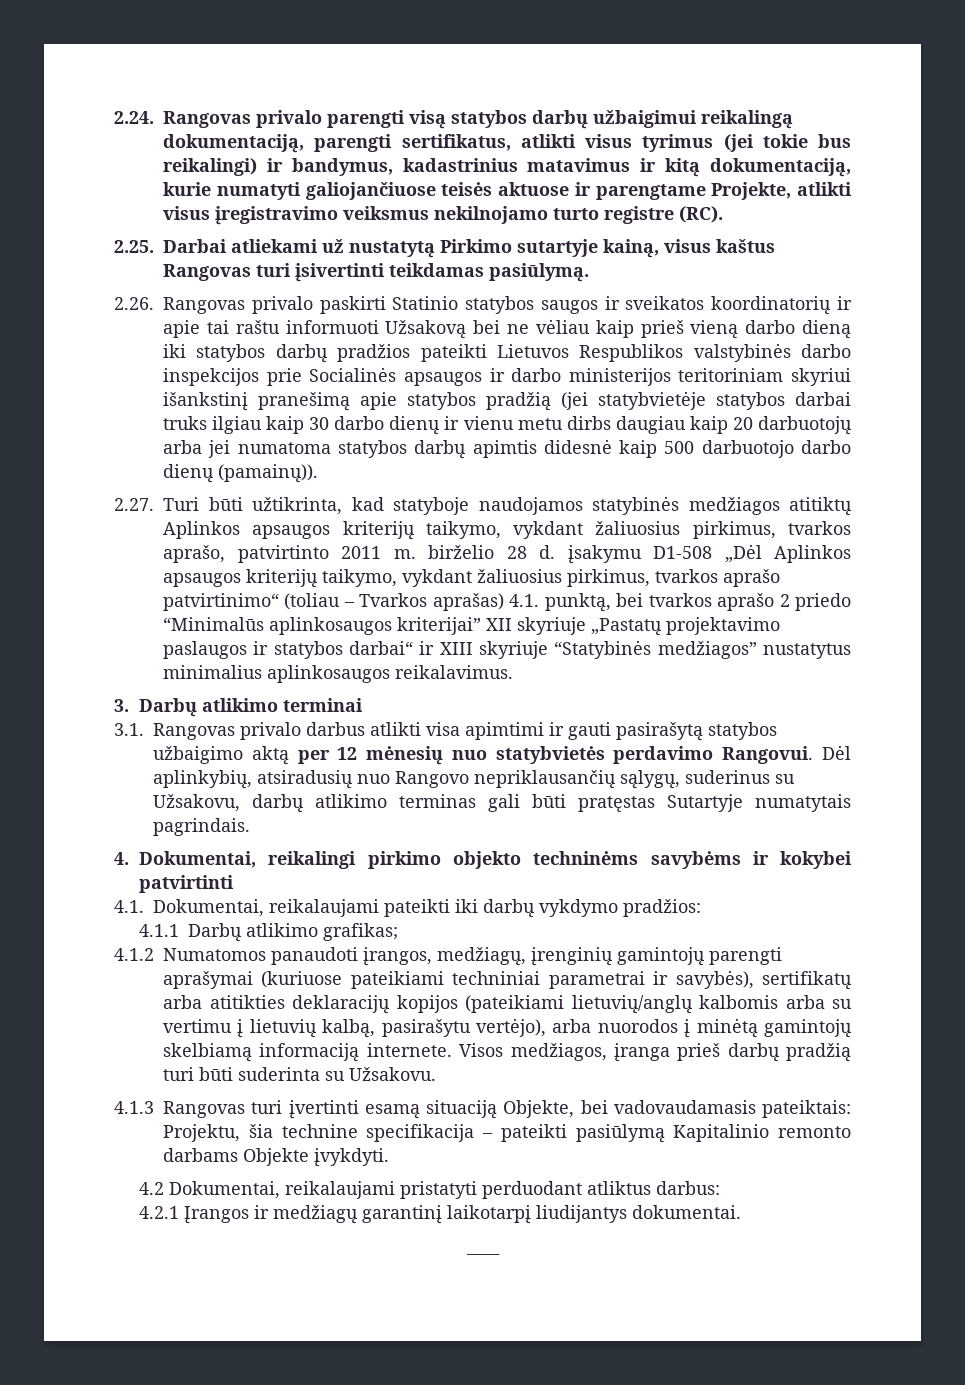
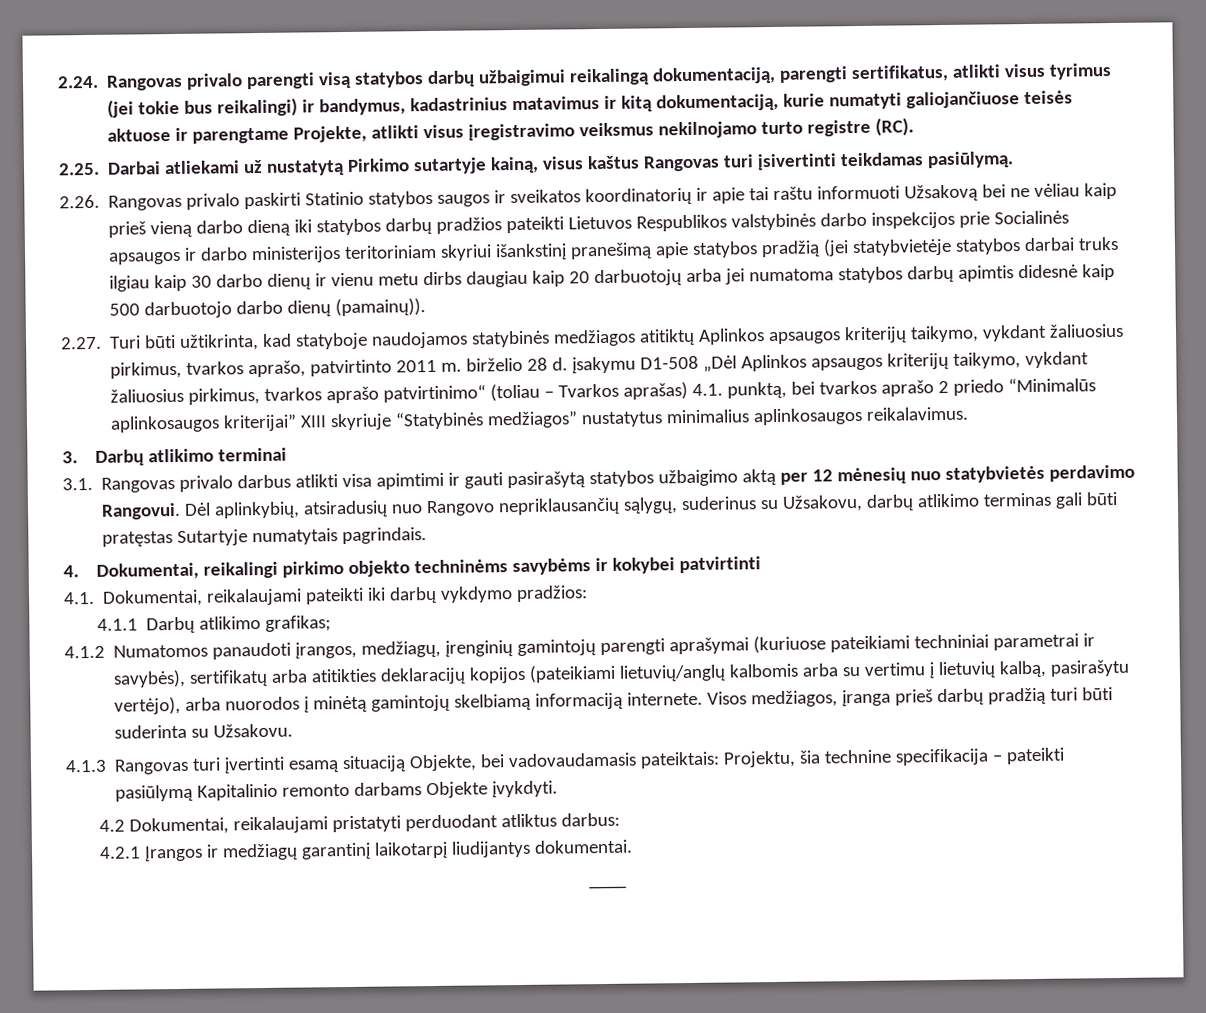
[486,617,780,636] [163,641,435,659] XII skyriuje „Pastatų projektavimo paslaugos ir statybos darbai“ ir -> (298, 422) none

